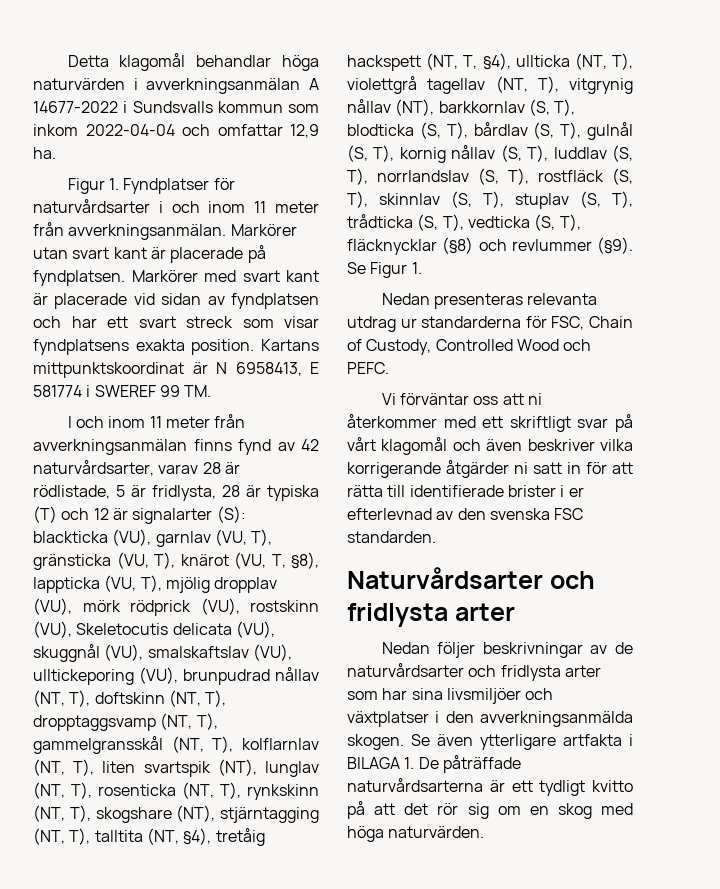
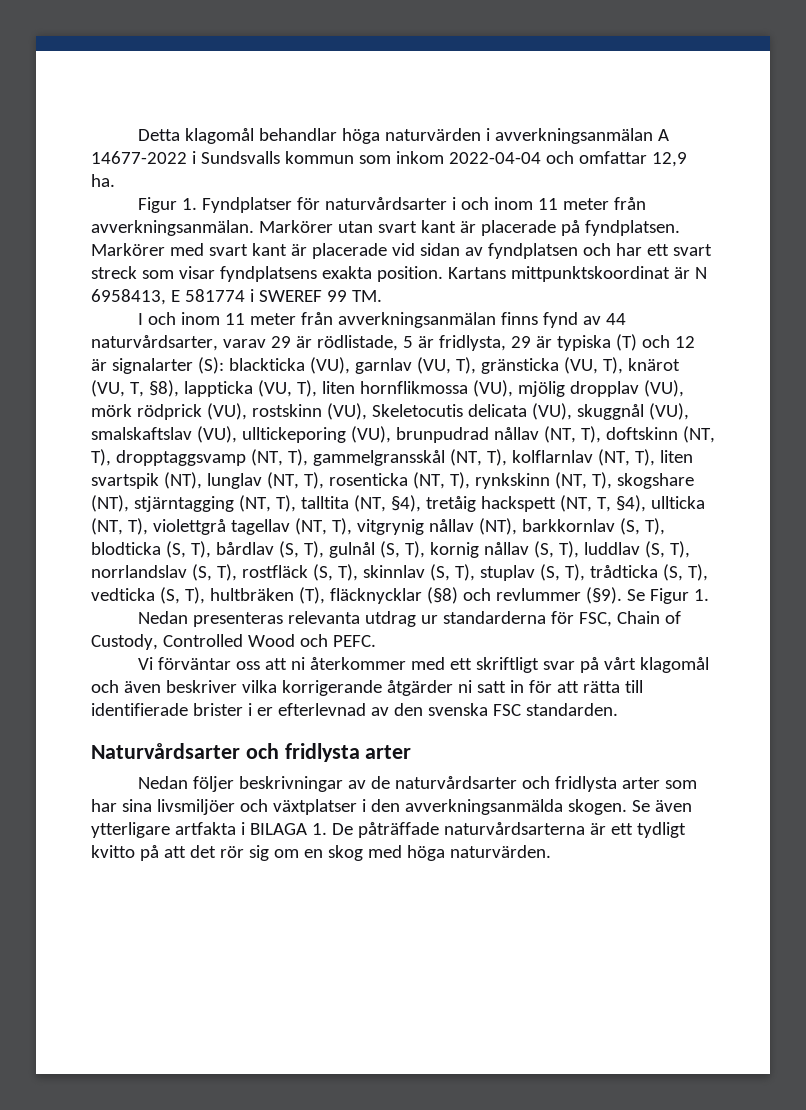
[301,439,319,451] 42 -> [606,313,627,325] 44
[202,462,221,474] 28 -> [270,336,291,348] 29
[222,485,240,497] 28 -> [510,336,531,348] 29
(162, 583) none -> [321,380,513,397] liten hornflikmossa (VU),
(581, 222) none -> [209,587,325,604] hultbräken (T),

